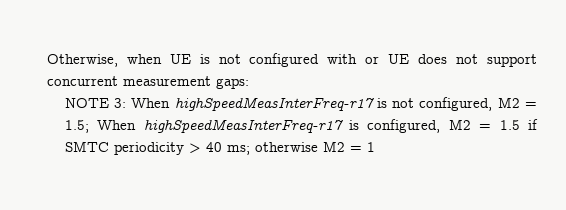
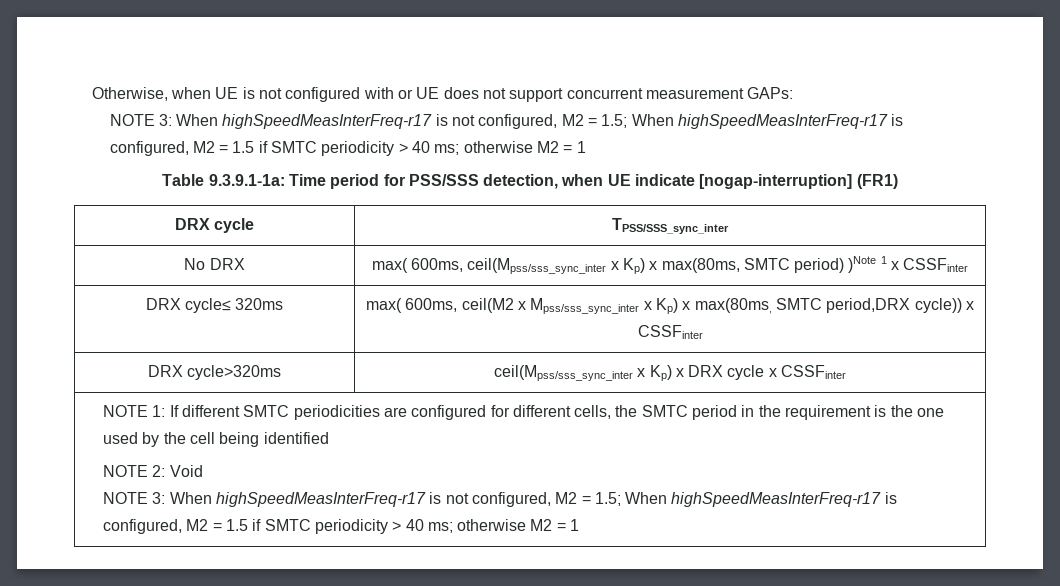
[215,78,249,89] gaps: -> [747,87,794,99] GAPs:
(375, 147) none -> [162,174,898,189] [174,218,255,233] [612,218,730,234] [184,258,245,270] [371,256,969,274] [145,298,284,313] [366,298,974,314] [637,325,703,339] [147,365,282,380] [493,365,847,381] [102,405,945,420] [102,432,329,447] [102,465,203,477] [102,492,897,507] [102,519,580,534] // Table 9.3.9.1-1a: Time period for PSS/SSS detection, when UE indicate [nogap-interruption] (FR1) // DRX cycle | TPSS/SSS_sync_inter // No DRX | max( 600ms, ceil(Mpss/sss_sync_inter x Kp) x max(80ms, SMTC period) )Note 1 x CSSFinter // DRX cycle≤ 320ms | max( 600ms, ceil(M2 x Mpss/sss_sync_inter x Kp) x max(80ms, SMTC period,DRX cycle)) x CSSFinter // DRX cycle>320ms | ceil(Mpss/sss_sync_inter x Kp) x DRX cycle x CSSFinter // NOTE 1: If different SMTC periodicities are configured for different cells, the SMTC period in the requirement is the one used by the cell being identified // NOTE 2: Void // NOTE 3: When highSpeedMeasInterFreq-r17 is not configured, M2 = 1.5; When highSpeedMeasInterFreq-r17 is configured, M2 = 1.5 if SMTC periodicity > 40 ms; otherwise M2 = 1

